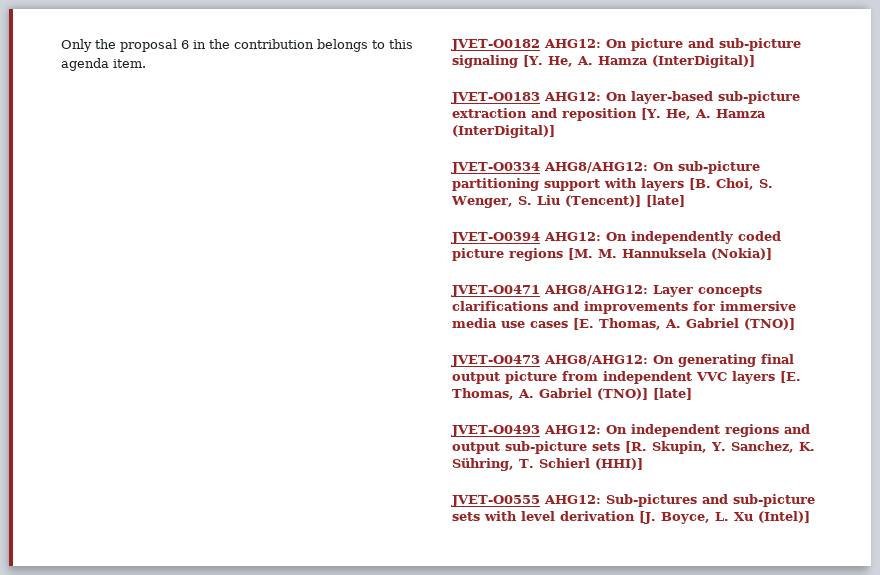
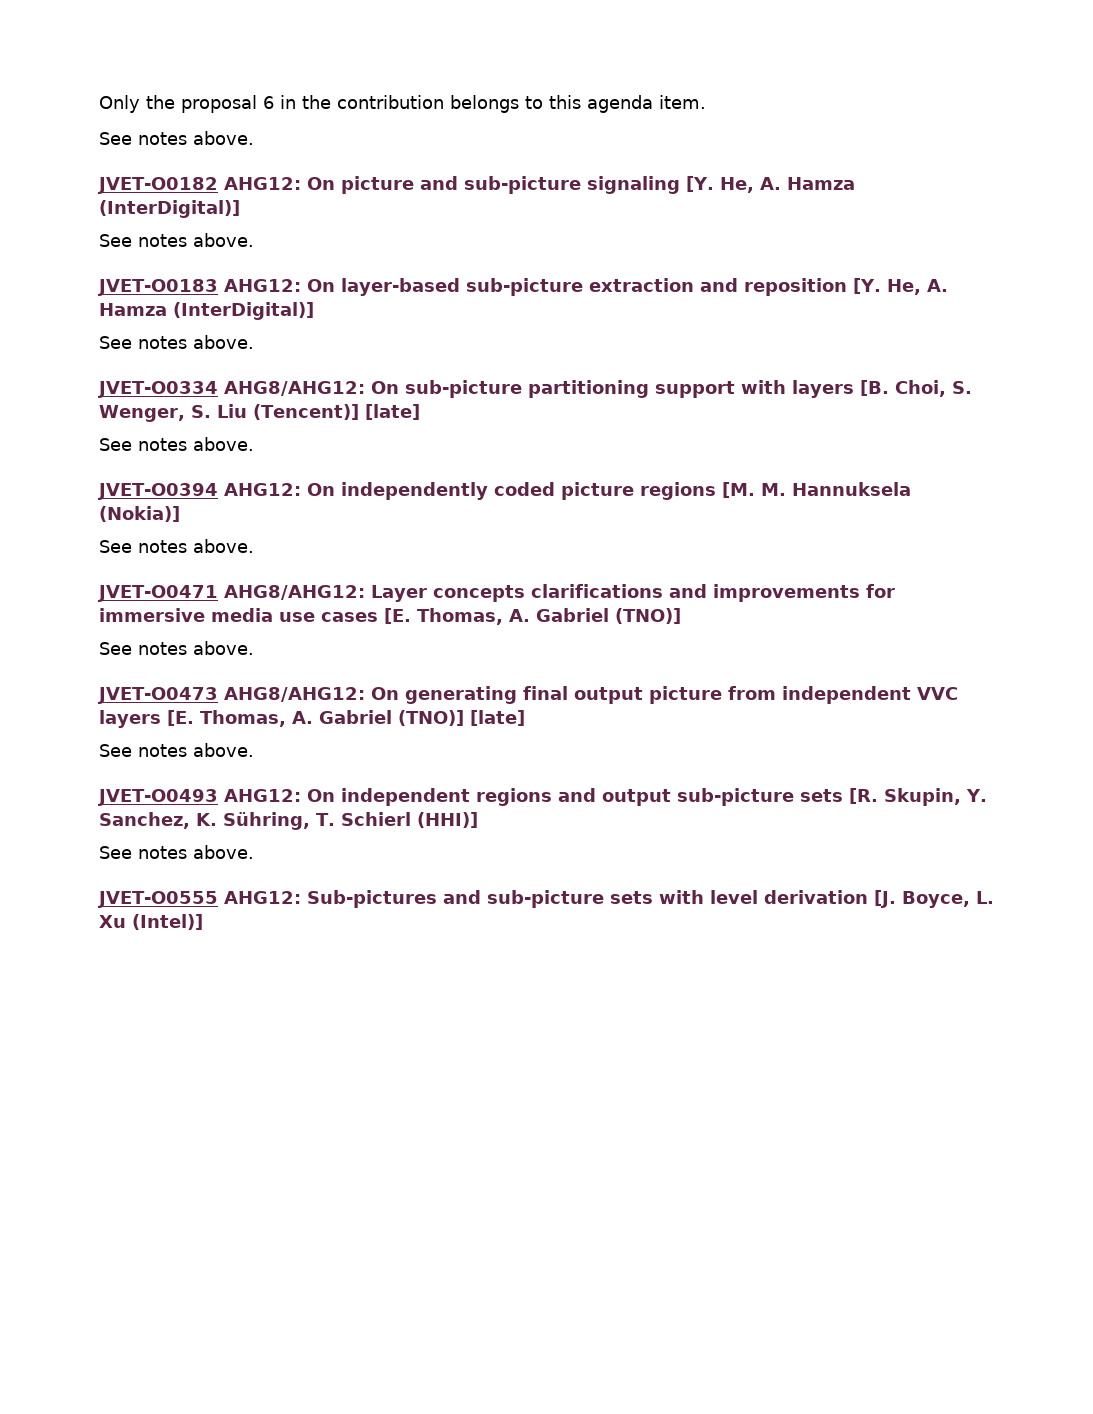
(146, 63) none -> [99,131,254,145] // See notes above.
(755, 61) none -> [99,233,254,247] // See notes above.
(555, 131) none -> [99,335,254,349] // See notes above.
(685, 201) none -> [99,437,254,451] // See notes above.
(772, 254) none -> [99,539,254,553] // See notes above.
(795, 324) none -> [99,641,254,655] // See notes above.
(692, 394) none -> [99,743,254,757] // See notes above.
(643, 464) none -> [99,845,254,859] // See notes above.

